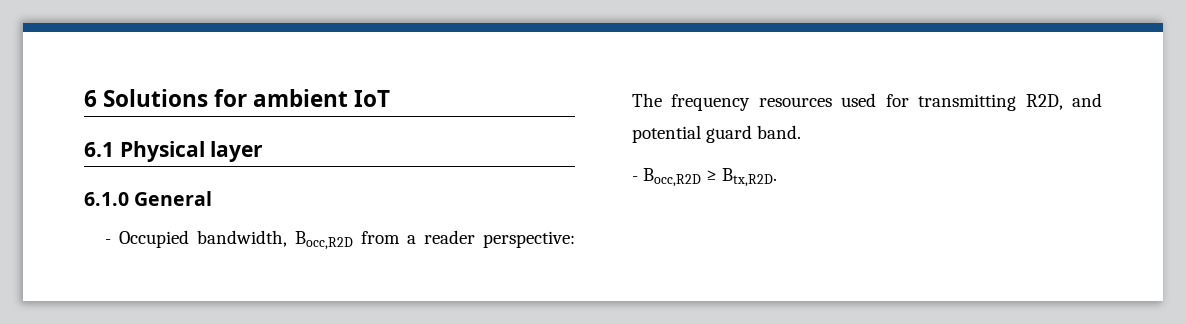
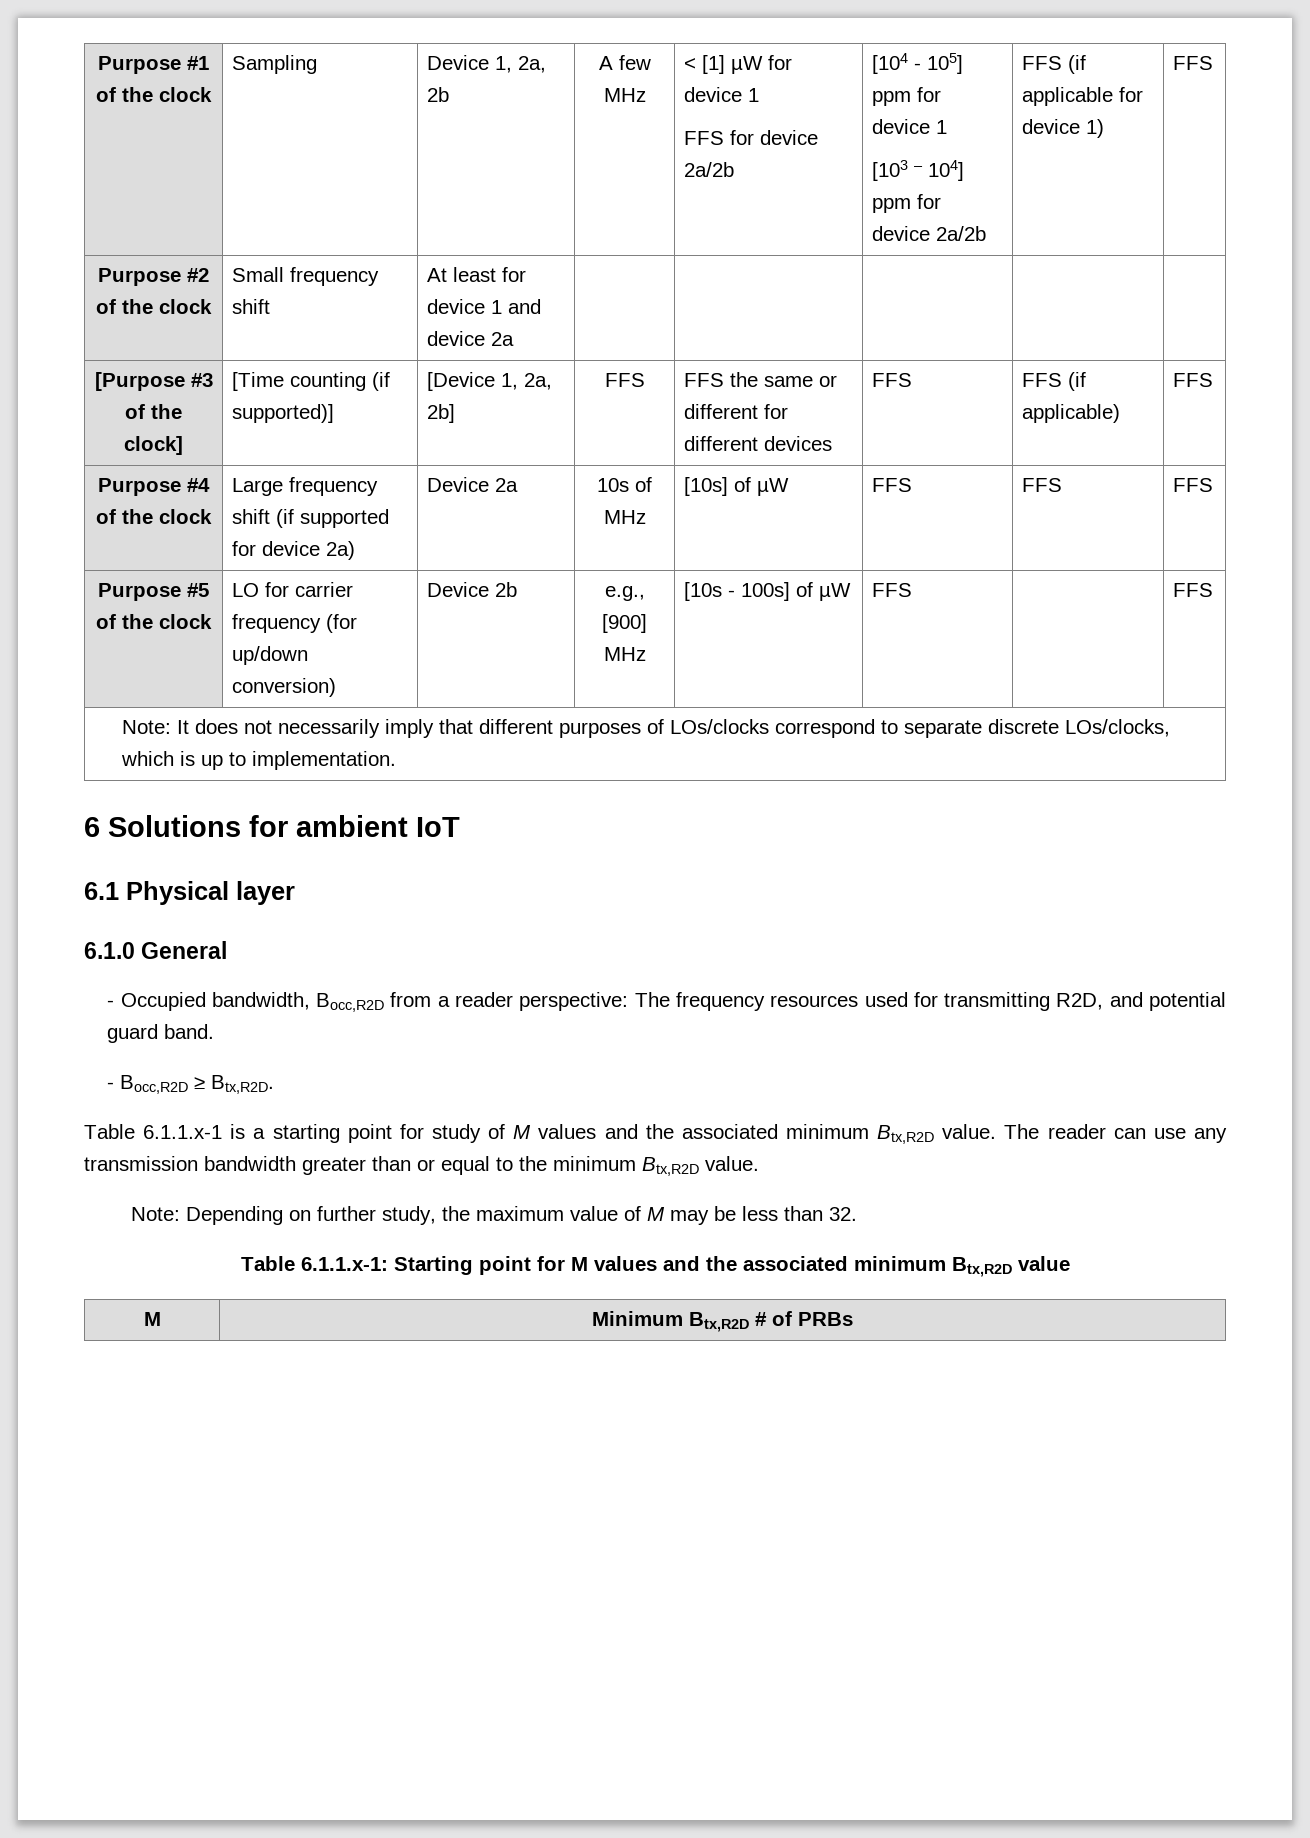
(84, 98) none -> [98,56,209,74] [96,87,212,102] [232,55,318,74] [427,55,547,73] [427,87,450,102] [598,55,651,70] [603,88,646,102] [684,55,793,74] [684,87,760,102] [684,130,819,145] [684,162,735,177] [872,53,964,74] [872,87,942,106] [872,119,948,134] [872,160,965,181] [872,194,942,213] [872,226,987,241] [1022,55,1087,74] [1022,87,1144,106] [1022,119,1105,138] [1173,56,1214,70] [98,268,209,286] [96,299,212,314] [232,267,380,286] [232,299,271,314] [427,267,527,282] [427,299,542,314] [427,331,515,346] [94,372,213,391] [125,404,182,419] [124,436,183,455] [232,372,391,391] [232,404,335,423] [427,372,553,391] [427,404,456,423] [604,373,645,387] [684,372,838,387] [684,404,789,419] [684,436,833,451] [872,373,913,387] [1022,372,1087,391] [1022,404,1121,423] [1173,373,1214,387] [98,478,210,496] [96,509,212,524] [232,477,379,496] [232,509,390,528] [232,541,356,560] [427,477,519,492] [597,477,652,492] [603,510,646,524] [684,477,790,496] [872,478,913,492] [1022,478,1063,492] [1173,478,1214,492] [98,583,209,601] [96,614,212,629] [232,582,354,597] [232,614,358,633] [232,646,309,665] [232,678,337,697] [427,582,518,597] [604,586,645,601] [602,614,647,633] [603,647,646,661] [684,582,852,601] [872,583,913,597] [1173,583,1214,597] [122,719,1171,738] [121,751,397,770] Purpose #1 of the clock | Sampling | Device 1, 2a, 2b | A few MHz | < [1] µW for device 1 // FFS for device 2a/2b | [104 - 105] ppm for device 1 // [103 – 104] ppm for device 2a/2b | FFS (if applicable for device 1) | FFS // Purpose #2 of the clock | Small frequency shift | At least for device 1 and device 2a | | | | | // [Purpose #3 of the clock] | [Time counting (if supported)] | [Device 1, 2a, 2b] | FFS | FFS the same or different for different devices | FFS | FFS (if applicable) | FFS // Purpose #4 of the clock | Large frequency shift (if supported for device 2a) | Device 2a | 10s of MHz | [10s] of µW | FFS | FFS | FFS // Purpose #5 of the clock | LO for carrier frequency (for up/down conversion) | Device 2b | e.g., [900] MHz | [10s - 100s] of µW | FFS | | FFS // Note: It does not necessarily imply that different purposes of LOs/clocks correspond to separate discrete LOs/clocks, which is up to implementation. //
(778, 177) none -> [84,1124,1227,1144] [84,1156,759,1176] [130,1206,857,1225] [240,1256,1070,1277] [143,1312,161,1326] [592,1311,853,1332] // Table 6.1.1.x-1 is a starting point for study of M values and the associated minimum Btx,R2D value. The reader can use any transmission bandwidth greater than or equal to the minimum Btx,R2D value. // Note: Depending on further study, the maximum value of M may be less than 32. // Table 6.1.1.x-1: Starting point for M values and the associated minimum Btx,R2D value // M | Minimum Btx,R2D # of PRBs

